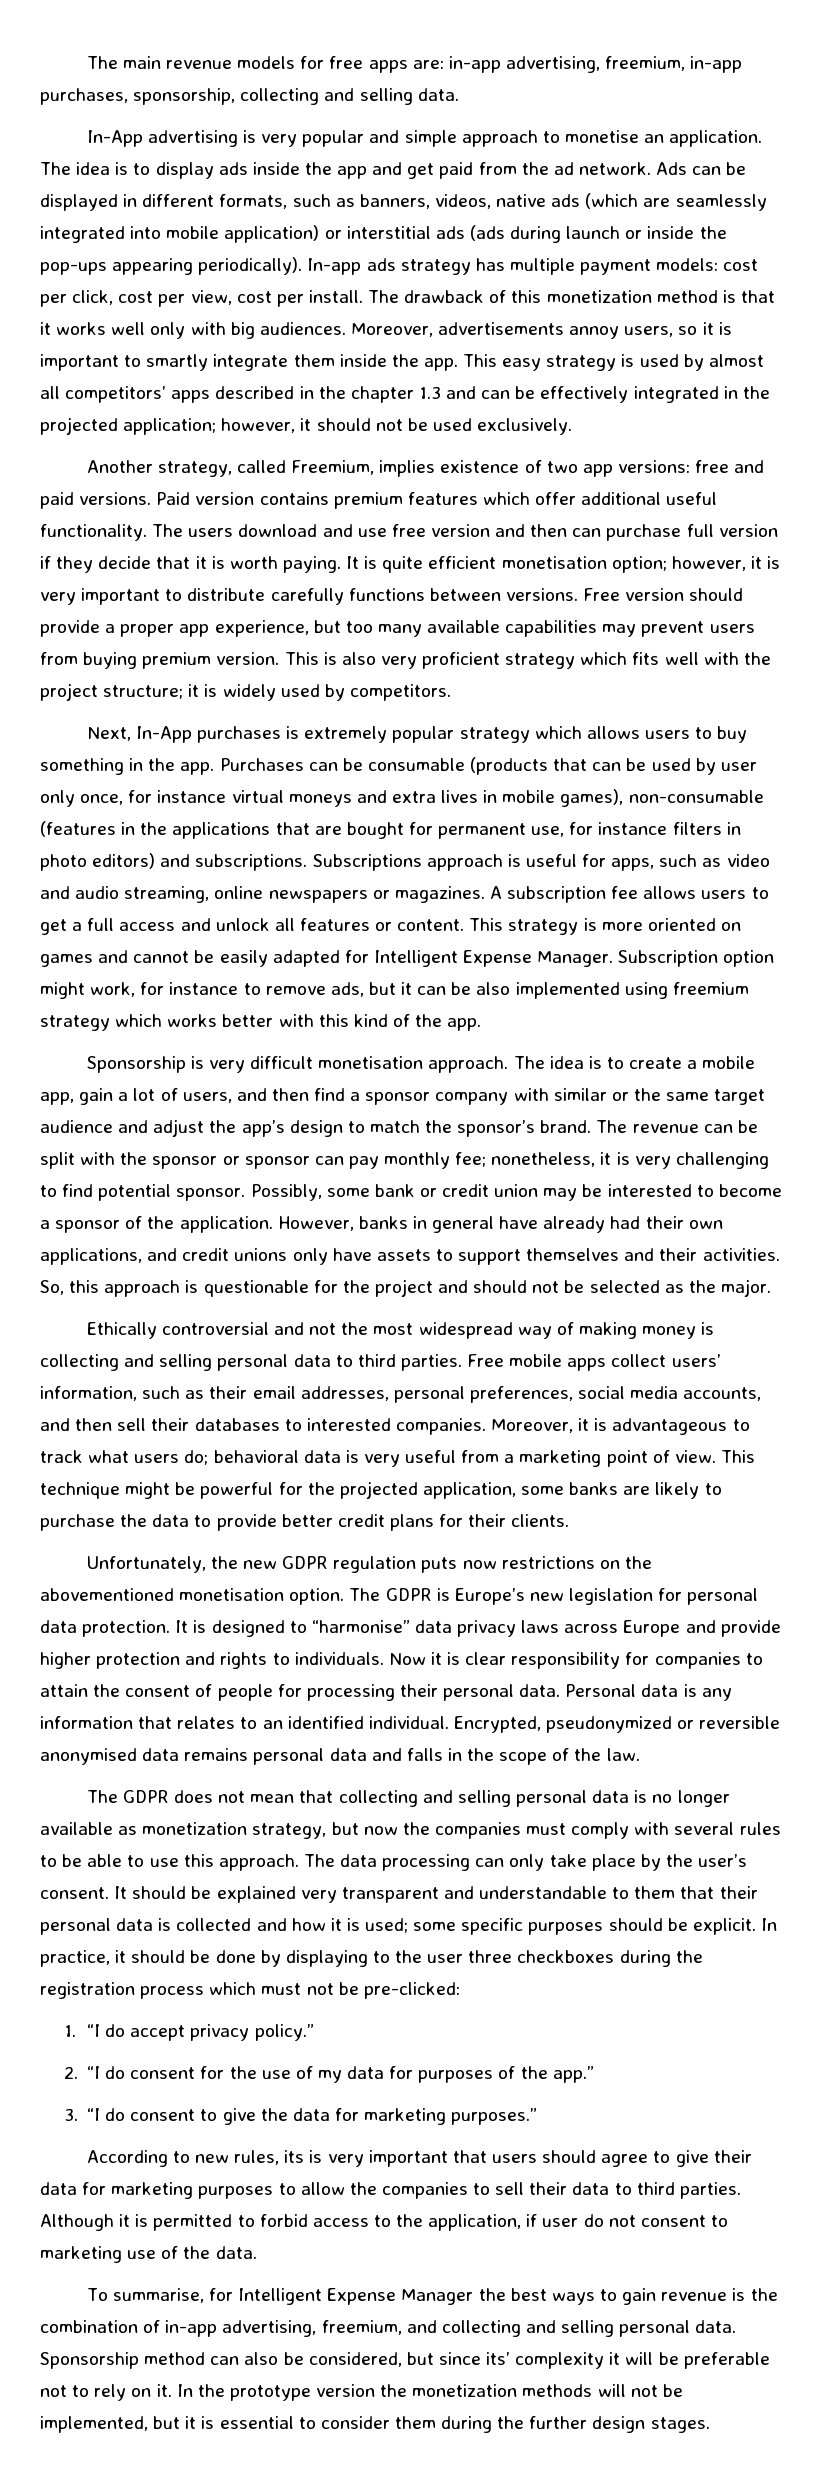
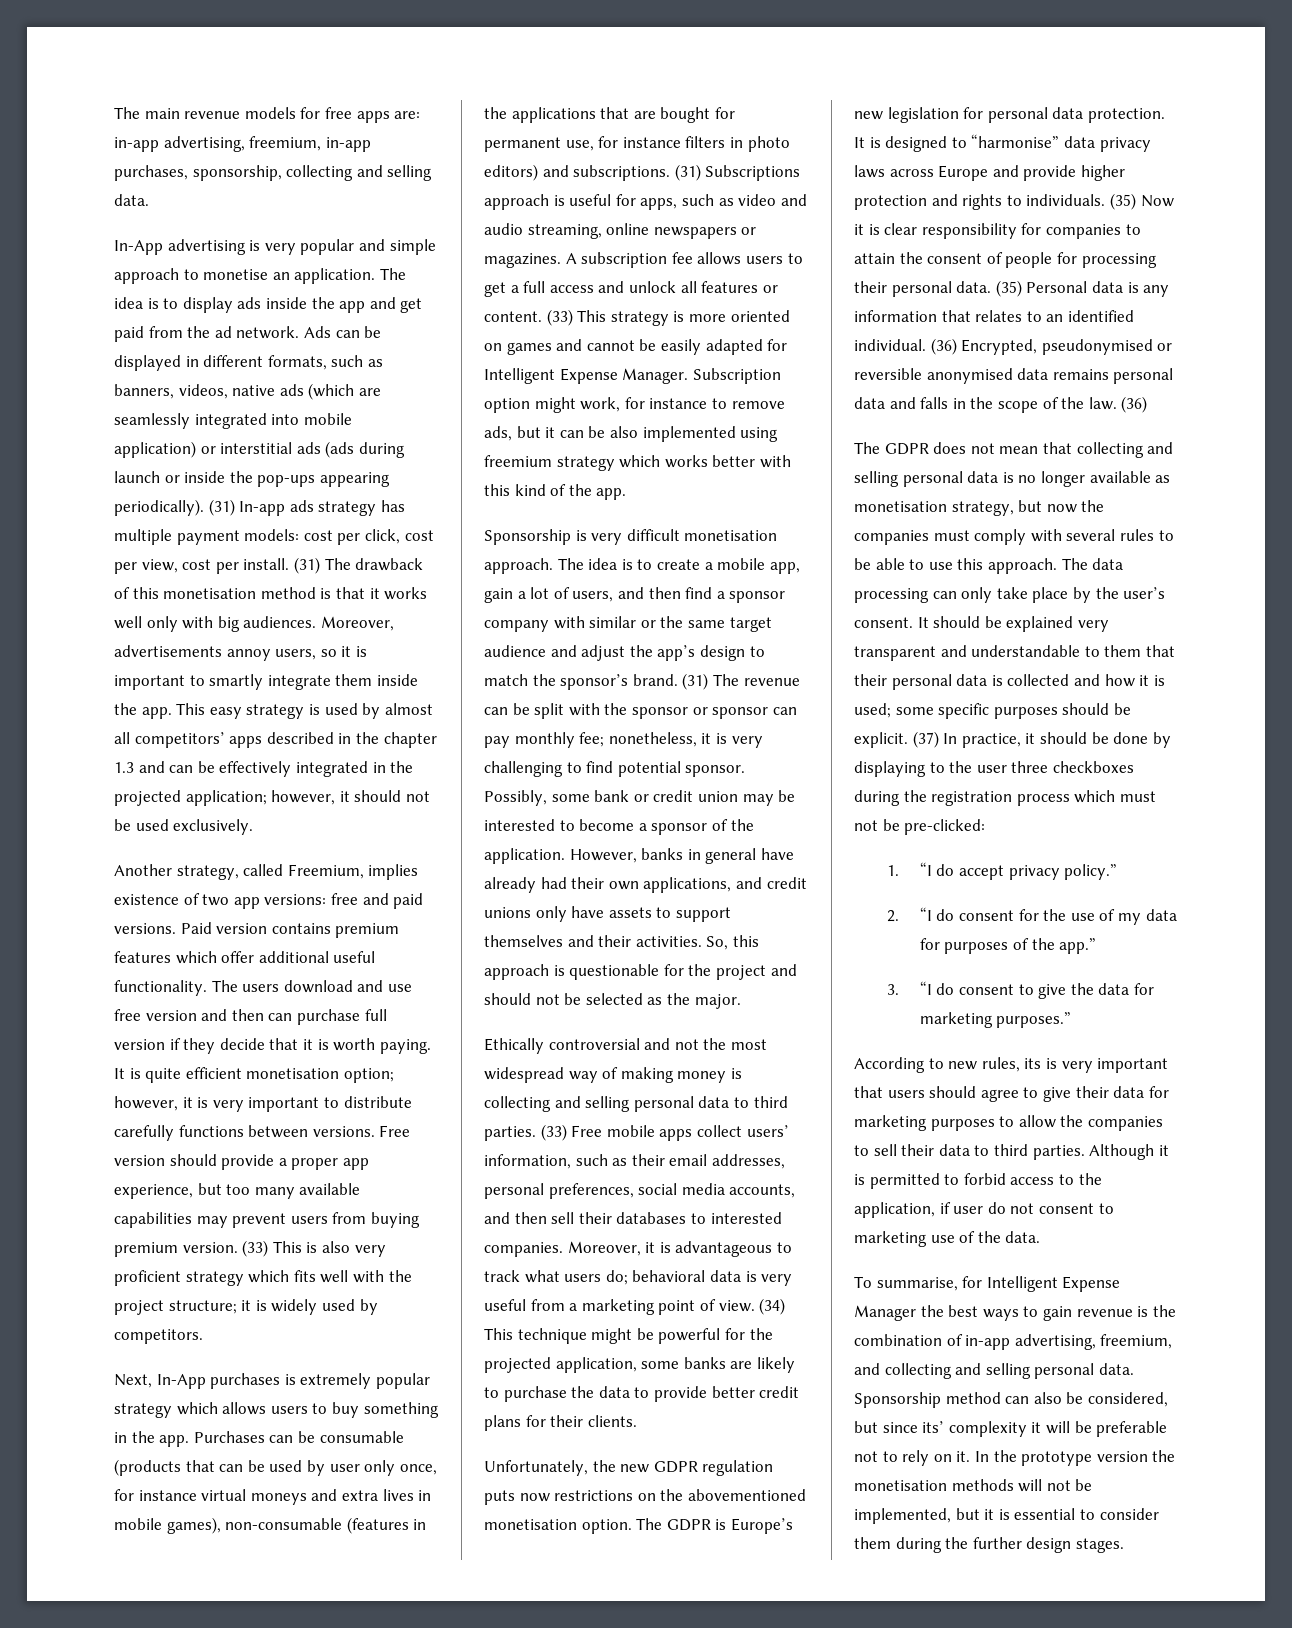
(303, 266) none -> [208,499,235,516] (31)
(363, 296) none -> [293,557,320,574] (31)
[546,290,652,303] monetization -> [163,588,257,599] monetisation
(280, 658) none -> [242,1240,269,1257] (33)
(308, 862) none -> [674,164,701,181] (31)
(465, 925) none -> [546,309,573,326] (33)
(592, 1126) none -> [682,673,709,690] (31)
(462, 1362) none -> [540,1124,567,1141] (33)
(716, 1456) none -> [759,1298,786,1315] (34)
(384, 1658) none -> [1109,193,1136,210] (35)
(561, 1690) none -> [995,280,1022,297] (35)
[453,1716,673,1733] Encrypted, pseudonymized -> [930,338,1153,355] (36) Encrypted, pseudonymised
(640, 1754) none -> [1121,396,1148,413] (36)
[142,1822,248,1835] monetization -> [854,501,947,512] monetisation
(756, 1926) none -> [912,731,939,748] (37)
[412,2384,518,2397] monetization -> [854,1480,947,1491] monetisation

